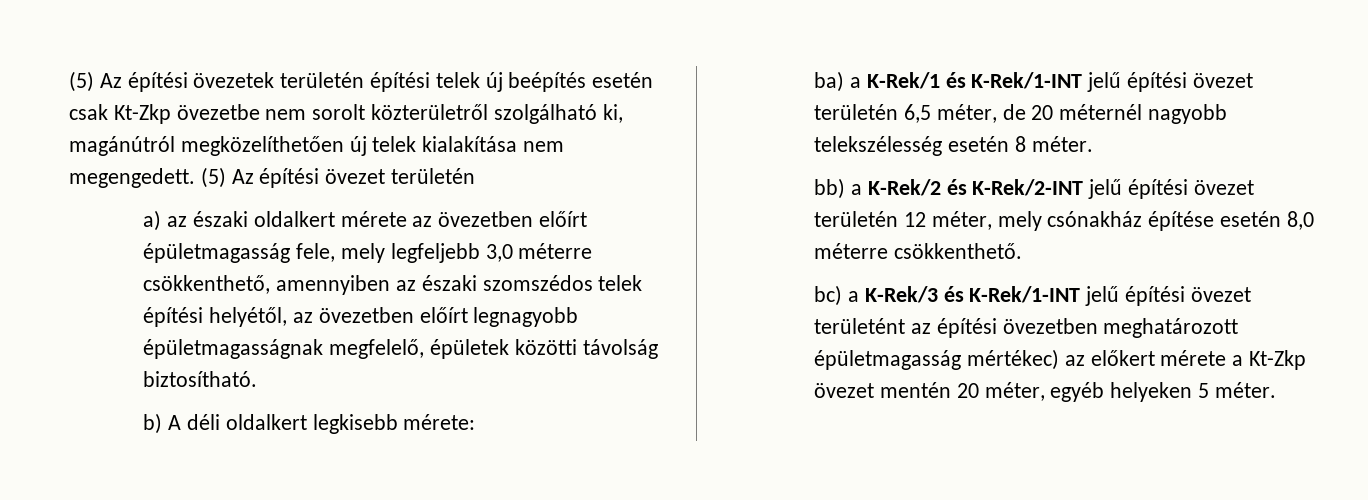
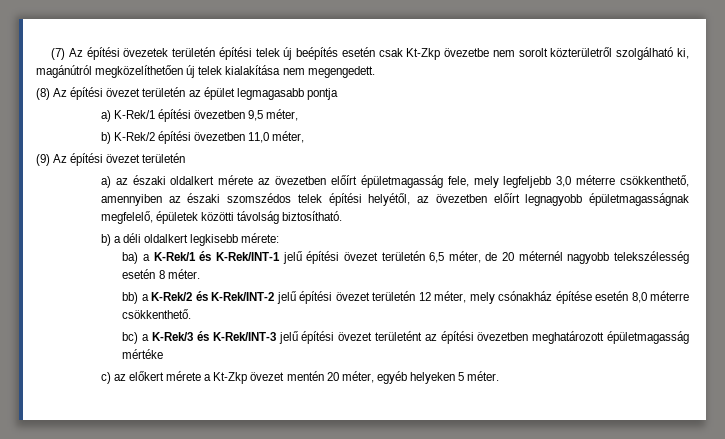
[69,71,94,92] (5) -> [51,48,66,60] (7)
[200,167,226,188] (5) -> [36,87,338,100] [100,109,299,122] [100,131,305,144] [36,154,50,166] // (8) Az építési övezet területén az épület legmagasabb pontja // a) K-Rek/1 építési övezetben 9,5 méter, // b) K-Rek/2 építési övezetben 11,0 méter, // (9)
[168,415,182,430] A -> [113,236,121,243] a
[971,72,1083,89] K-Rek/1-INT -> [216,252,281,261] K-Rek/INT-1
[972,179,1084,196] K-Rek/2-INT -> [211,292,275,301] K-Rek/INT-2
[969,286,1081,303] K-Rek/1-INT -> [212,332,276,341] K-Rek/INT-3
[966,349,1059,370] mértékec) -> [122,349,164,359] [100,372,111,384] mértéke // c)

